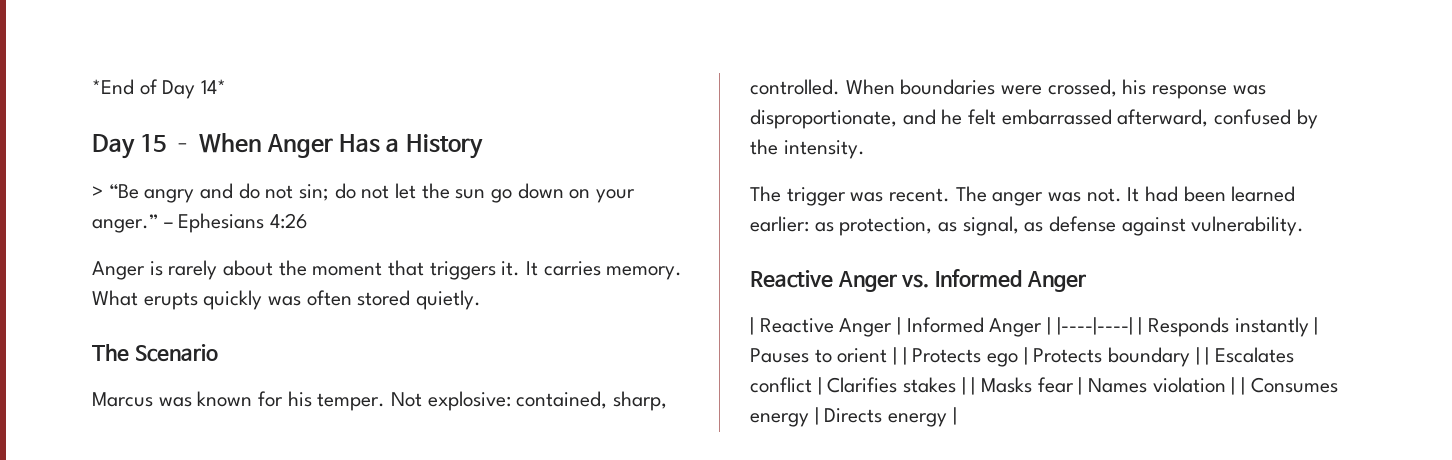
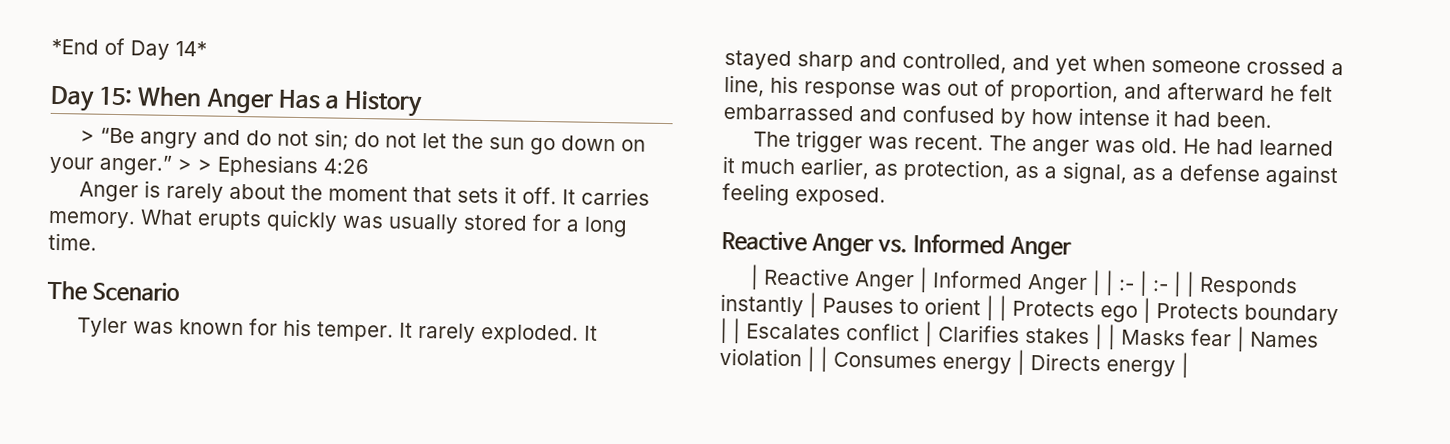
[140,134,194,152] 15 – -> [98,86,134,106] 15:
[163,222,173,228] – -> [177,159,212,172] > >
[429,261,521,280] triggers it. -> [457,186,558,205] sets it off.
[306,290,482,310] often stored quietly. -> [388,213,628,238] [48,232,97,251] usually stored for a long time.
[92,392,153,407] Marcus -> [77,317,129,338] Tyler
[391,391,668,411] [750,79,1266,99] [750,109,936,129] Not explosive: contained, sharp, controlled. When boundaries were crossed, his response was disproportionate, and -> [399,322,599,345] [724,49,1344,76] [724,74,1265,103] It rarely exploded. It stayed sharp and controlled, and yet when someone crossed a line, his response was out of proportion, and afterward
[1117,109,1209,127] afterward, -> [859,106,897,122] and
[750,139,865,159] the intensity. -> [1031,107,1272,128] how intense it had been.
[1086,186,1296,202] [750,216,809,232] not. It had been learned earlier: -> [1141,137,1335,156] [722,155,870,180] old. He had learned it much earlier,
(958, 227) none -> [1044,166,1057,179] a
(1044, 227) none -> [1161,168,1174,181] a
[1191,216,1305,236] vulnerability. -> [722,182,886,207] feeling exposed.
[1056,317,1133,335] |----|----| -> [1105,270,1183,297] | :- | :- |

